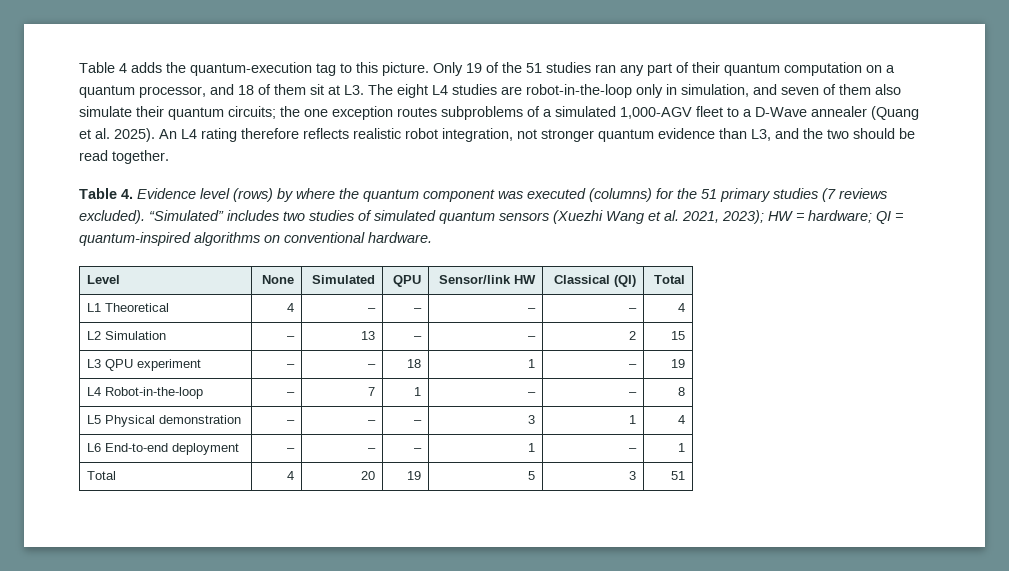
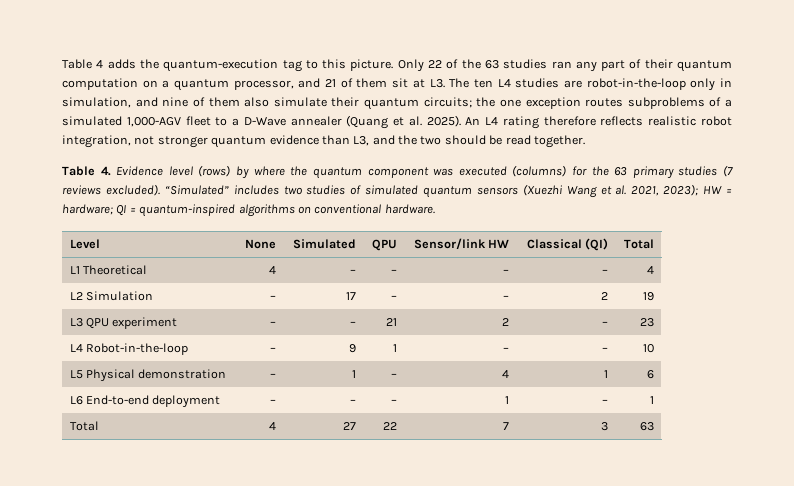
[466,63,482,73] 19 -> [428,60,443,68] 22
[526,63,542,73] 51 -> [484,60,499,69] 63
[238,85,254,95] 18 -> [325,79,337,87] 21
[397,84,428,98] eight -> [473,79,493,88] ten
[781,87,819,95] seven -> [162,97,189,107] nine
[701,189,717,199] 51 -> [614,167,628,176] 63
[360,331,375,340] 13 -> [346,292,357,300] 17
[670,331,685,340] 15 -> [643,292,655,301] 19
[406,359,421,368] [527,359,535,368] [628,364,637,368] [670,359,685,368] 18 | 1 | – | 19 -> [386,318,398,326] [502,318,510,326] [602,321,609,326] [640,318,655,327] 21 | 2 | – | 23
[367,387,375,396] 7 -> [349,344,357,353] 9
[677,387,685,396] 8 -> [643,344,655,353] 10
[367,420,376,424] [413,420,422,424] [527,415,535,424] [628,415,636,424] [677,415,685,424] – | – | 3 | 1 | 4 -> [352,370,357,378] [391,373,398,378] [502,370,510,378] [604,370,609,378] [647,370,655,379] 1 | – | 4 | 1 | 6
[360,471,375,480] [406,471,421,480] [527,471,535,480] [628,471,636,480] [670,471,685,480] 20 | 19 | 5 | 3 | 51 -> [343,422,357,430] [383,422,398,430] [503,422,510,430] [601,422,609,431] [640,422,655,431] 27 | 22 | 7 | 3 | 63

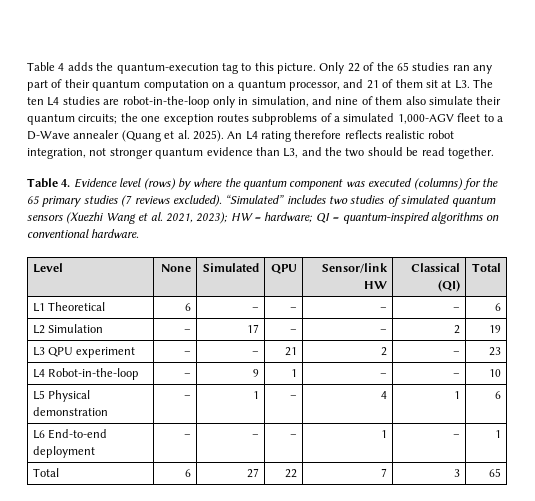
[484,60,499,69] 63 -> [396,62,409,71] 65
[614,167,628,176] 63 -> [27,196,40,205] 65
[269,266,277,274] 4 -> [185,303,192,311] 6
[647,266,655,274] 4 -> [495,303,502,311] 6
[269,422,277,430] 4 -> [185,469,192,477] 6
[640,422,655,431] 63 -> [489,468,502,477] 65

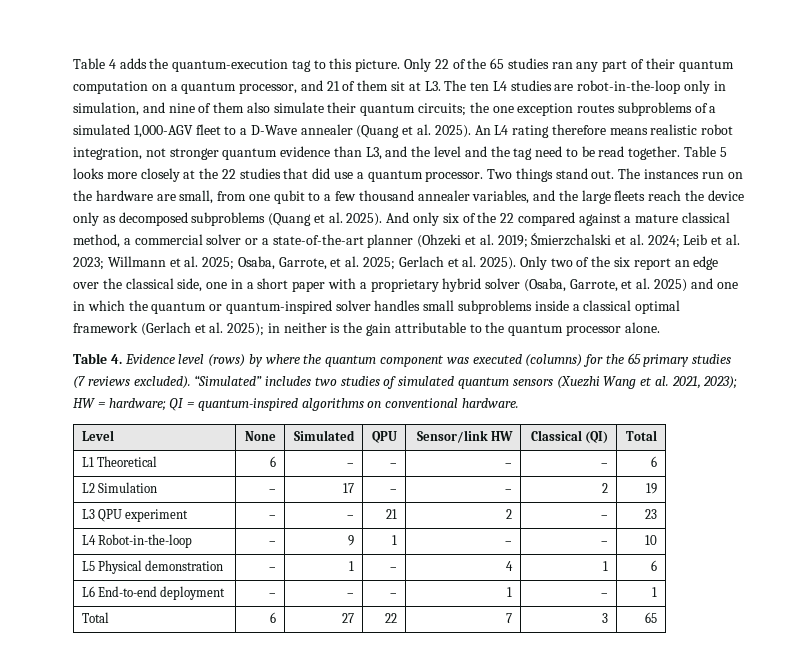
[344,130,382,139] reflects -> [609,128,648,135] means
[345,147,494,159] two should be read together. -> [434,146,727,160] [73,168,743,182] [73,190,744,204] [73,212,731,226] [73,233,741,248] [73,256,719,270] [73,278,738,292] [73,300,681,314] [73,322,660,336] level and the tag need to be read together. Table 5 looks more closely at the 22 studies that did use a quantum processor. Two things stand out. The instances run on the hardware are small, from one qubit to a few thousand annealer variables, and the large fleets reach the device only as decomposed subproblems (Quang et al. 2025). And only six of the 22 compared against a mature classical method, a commercial solver or a state-of-the-art planner (Ohzeki et al. 2019; Śmierzchalski et al. 2024; Leib et al. 2023; Willmann et al. 2025; Osaba, Garrote, et al. 2025; Gerlach et al. 2025). Only two of the six report an edge over the classical side, one in a short paper with a proprietary hybrid solver (Osaba, Garrote, et al. 2025) and one in which the quantum or quantum-inspired solver handles small subproblems inside a classical optimal framework (Gerlach et al. 2025); in neither is the gain attributable to the quantum processor alone.

